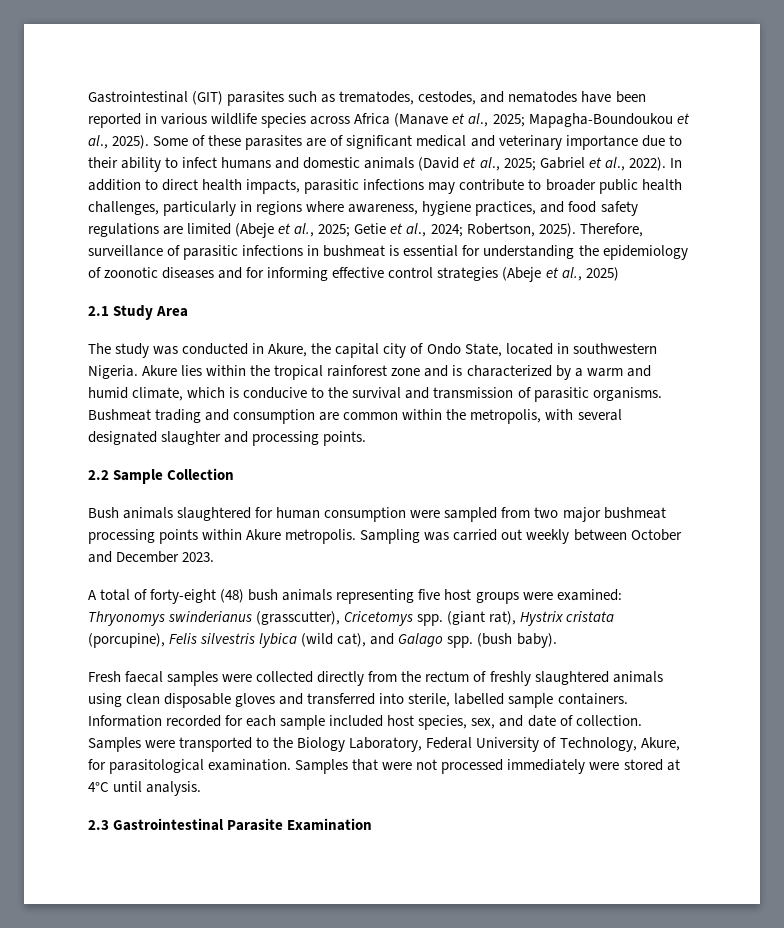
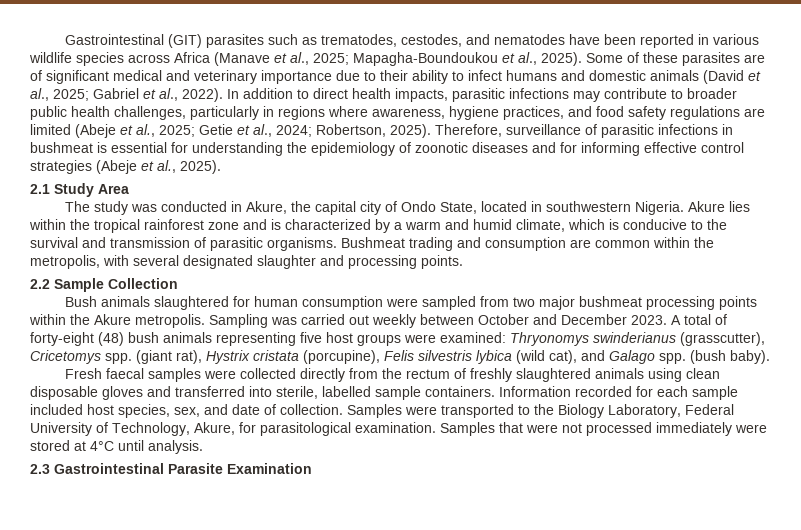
[585,267,619,281] 2025) -> [180,160,221,174] 2025).
(243, 534) none -> [70,314,90,325] the
(215, 557) // -> (667, 320) none

